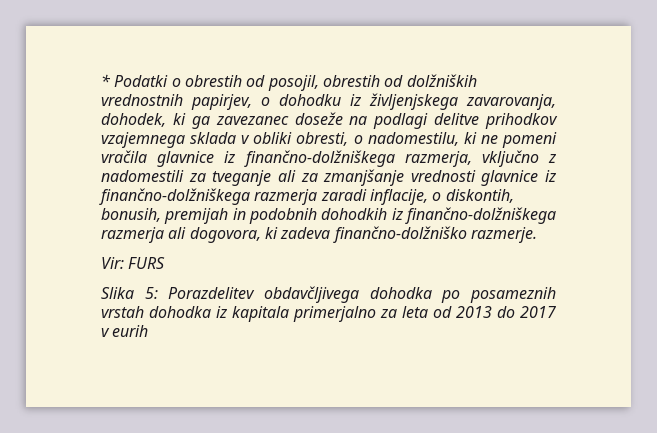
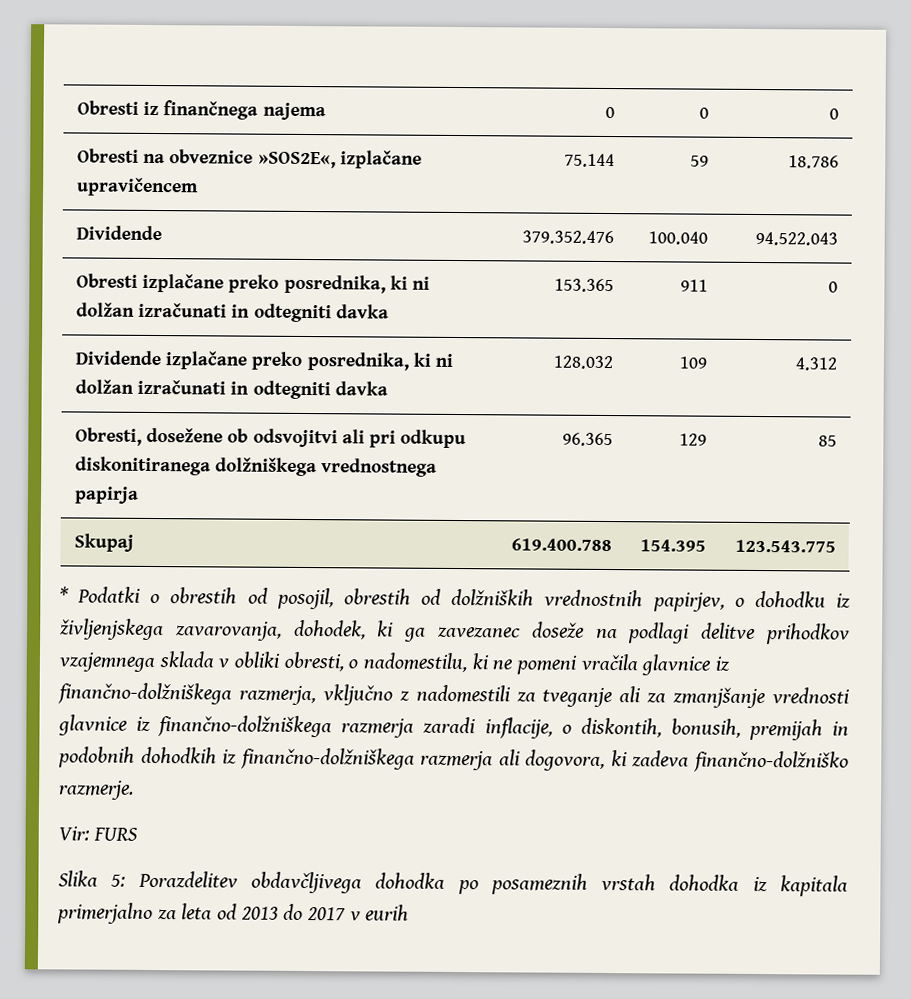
(101, 80) none -> [77,100,326,121] [604,106,615,119] [698,107,709,119] [828,108,839,120] [77,148,422,169] [77,177,200,197] [563,153,615,168] [689,155,709,167] [787,155,839,169] [76,225,163,241] [521,230,614,245] [647,231,708,245] [754,231,838,246] [76,273,430,294] [76,302,389,323] [553,278,614,293] [679,279,708,292] [827,281,838,293] [75,350,453,371] [75,379,388,400] [552,355,613,370] [678,356,707,369] [794,357,837,371] [75,427,466,449] [75,456,438,477] [74,486,140,504] [561,432,613,447] [678,433,707,446] [817,435,837,447] [74,533,135,552] [510,538,612,552] [639,539,706,552] [734,539,836,553] Obresti iz finančnega najema | 0 | 0 | 0 // Obresti na obveznice »SOS2E«, izplačane upravičencem | 75.144 | 59 | 18.786 // Dividende | 379.352.476 | 100.040 | 94.522.043 // Obresti izplačane preko posrednika, ki ni dolžan izračunati in odtegniti davka | 153.365 | 911 | 0 // Dividende izplačane preko posrednika, ki ni dolžan izračunati in odtegniti davka | 128.032 | 109 | 4.312 // Obresti, dosežene ob odsvojitvi ali pri odkupu diskonitiranega dolžniškega vrednostnega papirja | 96.365 | 129 | 85 // Skupaj | 619.400.788 | 154.395 | 123.543.775 //

